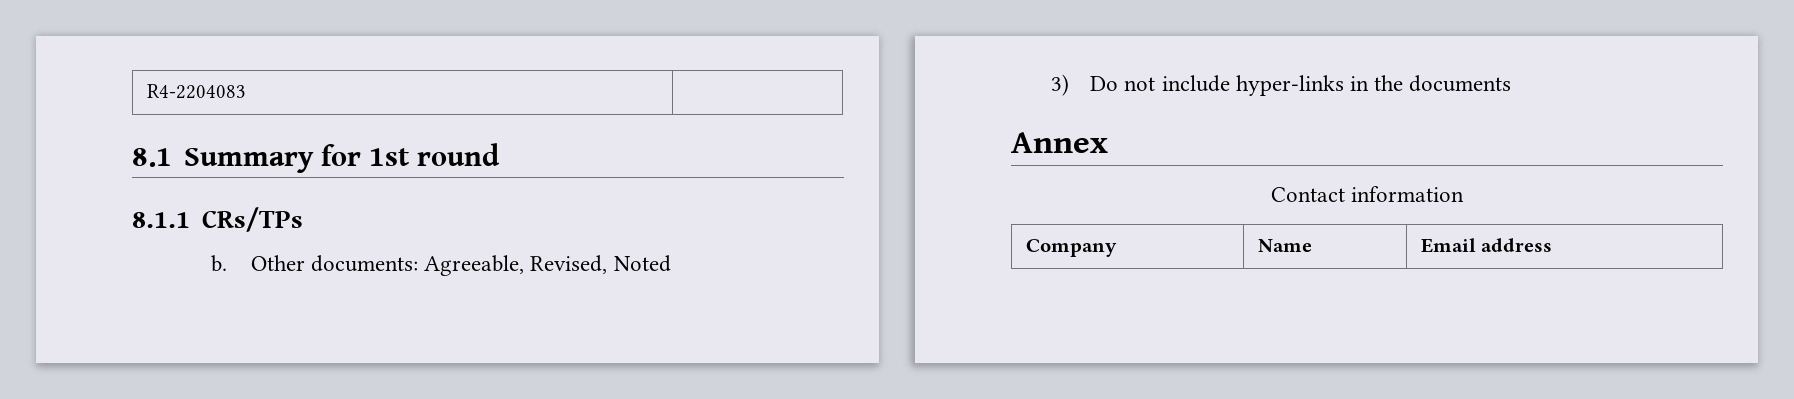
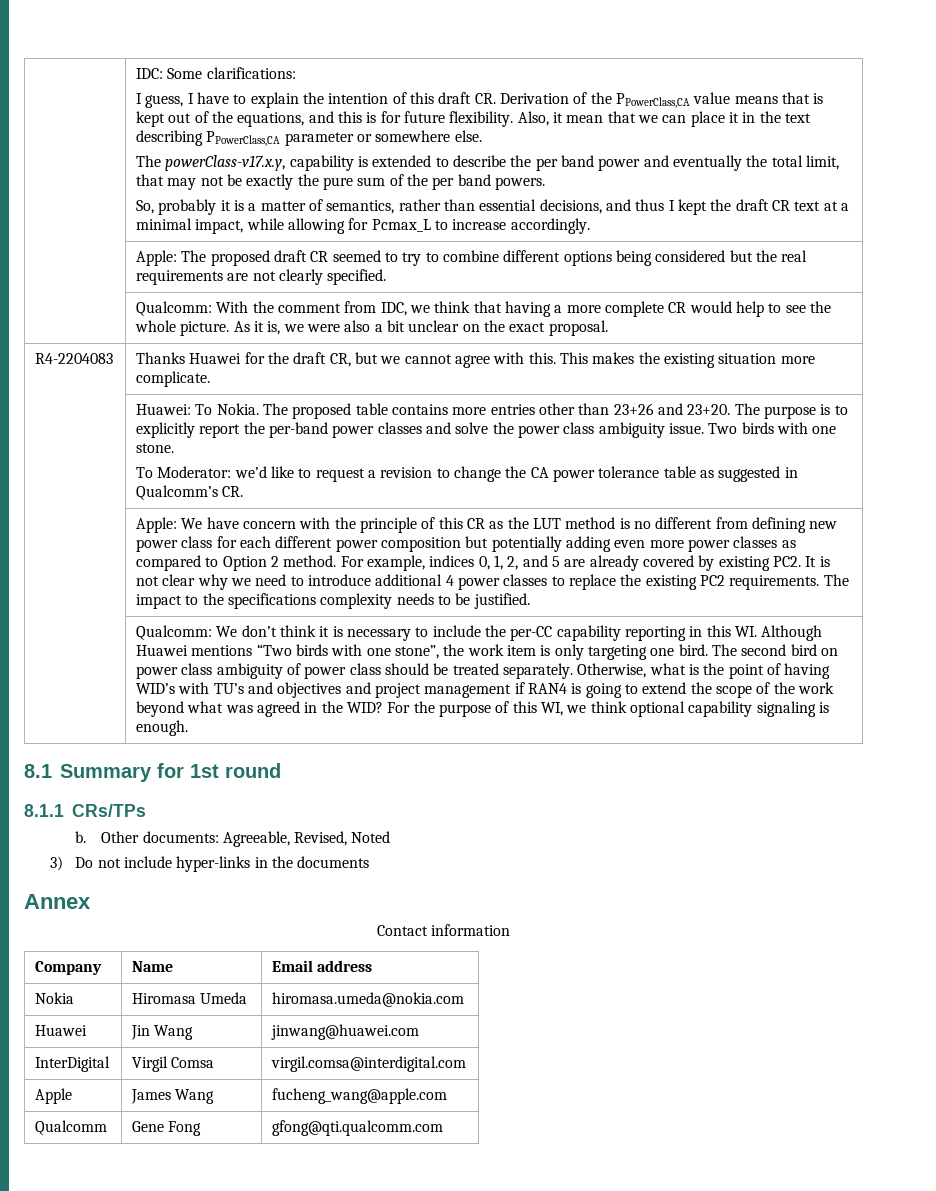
[146,84,246,99] R4-2204083 | -> [136,67,296,79] [136,92,824,108] [136,111,811,127] [136,130,482,146] [136,155,839,171] [136,174,545,190] [136,199,849,215] [136,218,590,234] [136,250,808,266] [136,269,387,285] [136,301,831,317] [135,320,608,336] [35,353,114,364] [136,352,815,368] [136,371,211,387] [136,403,848,419] [136,422,837,438] [136,443,175,453] [136,466,798,482] [136,485,244,500] [136,517,838,533] [136,536,796,552] [136,555,830,571] [136,574,849,590] [136,593,530,609] [136,625,823,641] [136,644,838,660] [136,663,831,679] [136,682,834,698] [136,701,829,717] [136,720,189,736] | IDC: Some clarifications: // I guess, I have to explain the intention of this draft CR. Derivation of the PPowerClass,CA value means that is kept out of the equations, and this is for future flexibility. Also, it mean that we can place it in the text describing PPowerClass,CA parameter or somewhere else. // The powerClass-v17.x.y, capability is extended to describe the per band power and eventually the total limit, that may not be exactly the pure sum of the per band powers. // So, probably it is a matter of semantics, rather than essential decisions, and thus I kept the draft CR text at a minimal impact, while allowing for Pcmax_L to increase accordingly. // | Apple: The proposed draft CR seemed to try to combine different options being considered but the real requirements are not clearly specified. // | Qualcomm: With the comment from IDC, we think that having a more complete CR would help to see the whole picture. As it is, we were also a bit unclear on the exact proposal. // R4-2204083 | Thanks Huawei for the draft CR, but we cannot agree with this. This makes the existing situation more complicate. // | Huawei: To Nokia. The proposed table contains more entries other than 23+26 and 23+20. The purpose is to explicitly report the per-band power classes and solve the power class ambiguity issue. Two birds with one stone. // To Moderator: we’d like to request a revision to change the CA power tolerance table as suggested in Qualcomm’s CR. // | Apple: We have concern with the principle of this CR as the LUT method is no different from defining new power class for each different power composition but potentially adding even more power classes as compared to Option 2 method. For example, indices 0, 1, 2, and 5 are already covered by existing PC2. It is not clear why we need to introduce additional 4 power classes to replace the existing PC2 requirements. The impact to the specifications complexity needs to be justified. // | Qualcomm: We don’t think it is necessary to include the per-CC capability reporting in this WI. Although Huawei mentions “Two birds with one stone”, the work item is only targeting one bird. The second bird on power class ambiguity of power class should be treated separately. Otherwise, what is the point of having WID’s with TU’s and objectives and project management if RAN4 is going to extend the scope of the work beyond what was agreed in the WID? For the purpose of this WI, we think optional capability signaling is enough.
(1553, 245) none -> [35,992,75,1004] [132,992,248,1004] [272,992,465,1007] [35,1025,88,1036] [131,1025,194,1040] [271,1024,420,1040] [35,1056,111,1072] [132,1056,215,1072] [271,1056,467,1072] [35,1088,73,1104] [131,1089,215,1104] [272,1088,448,1104] [35,1120,108,1135] [132,1121,202,1136] [272,1120,444,1136] // Nokia | Hiromasa Umeda | hiromasa.umeda@nokia.com // Huawei | Jin Wang | jinwang@huawei.com // InterDigital | Virgil Comsa | virgil.comsa@interdigital.com // Apple | James Wang | fucheng_wang@apple.com // Qualcomm | Gene Fong | gfong@qti.qualcomm.com

